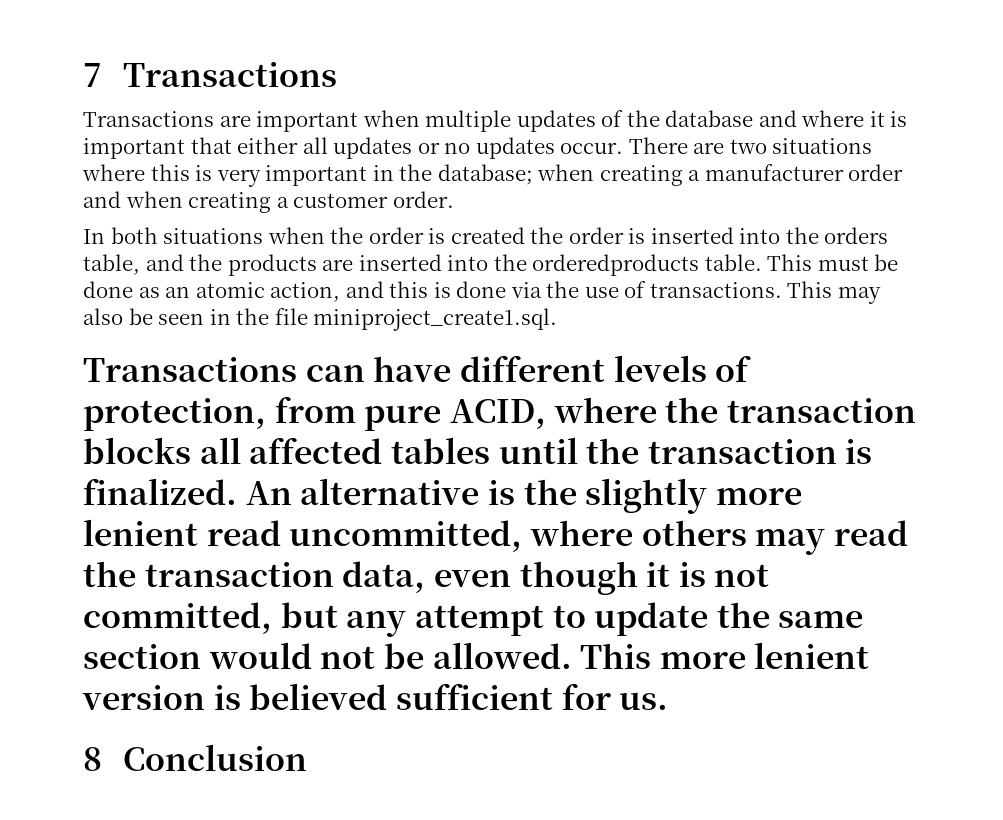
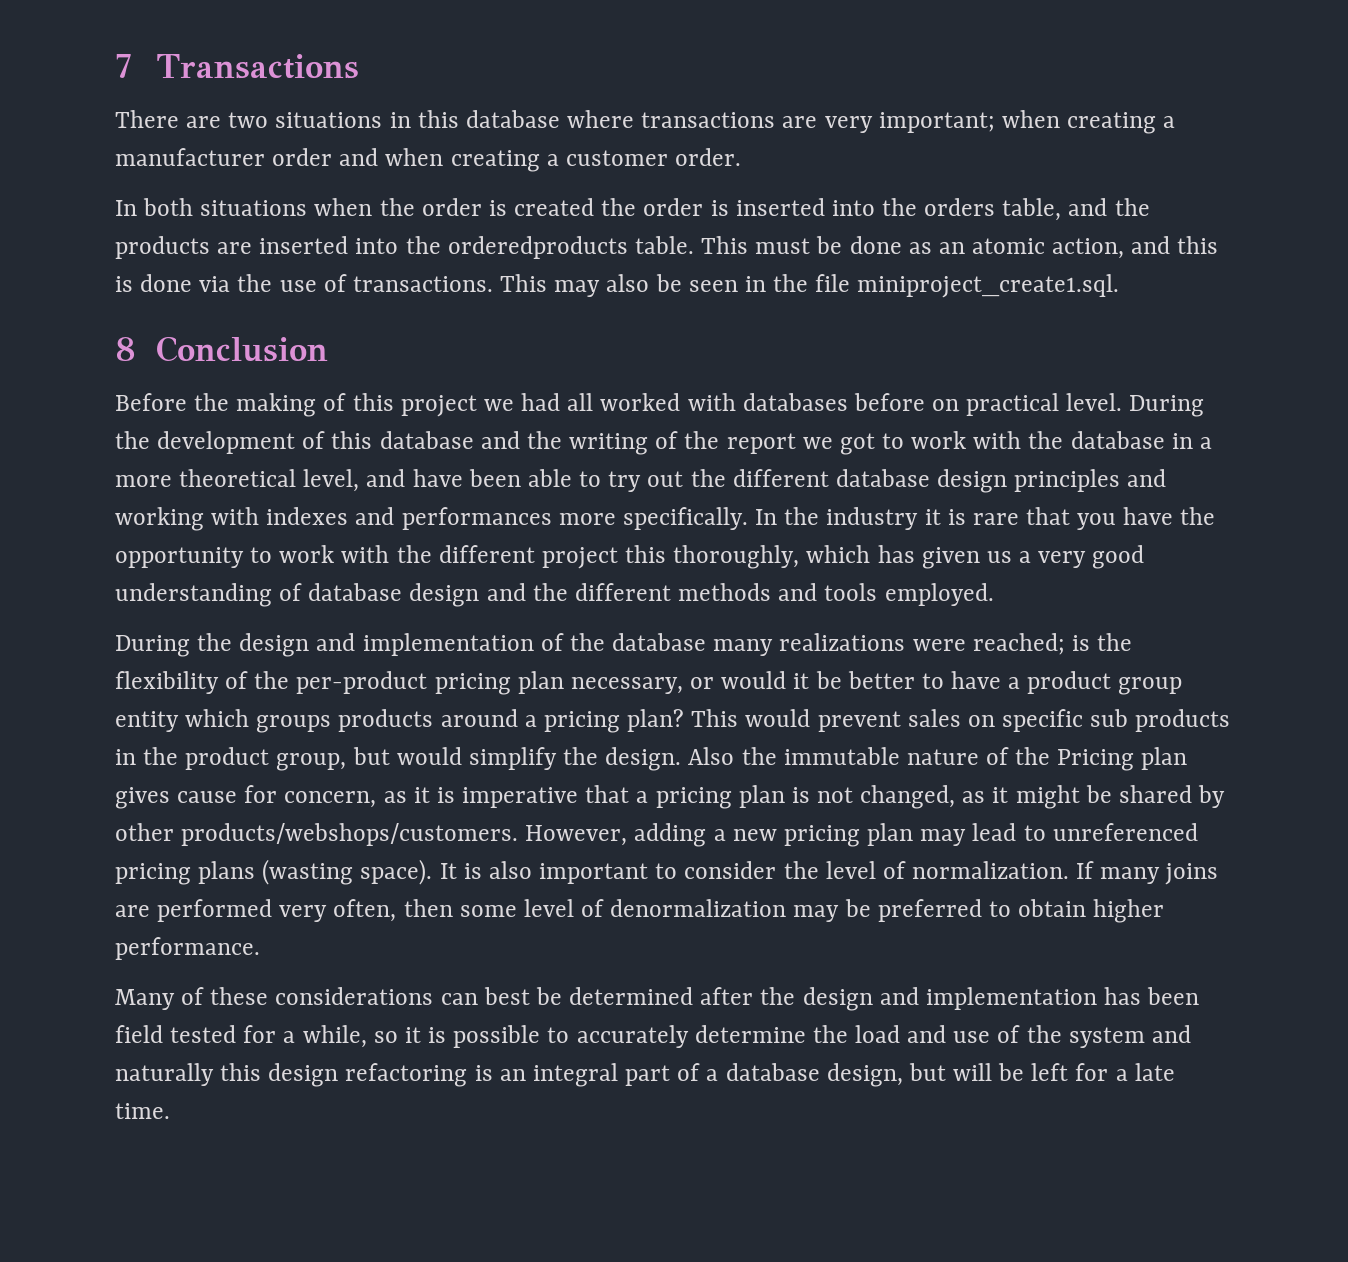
[83,110,908,132] [83,137,873,159] [82,164,533,187] Transactions are important when multiple updates of the database and where it is important that either all updates or no updates occur. There are two situations where this is very important in the database; -> [115,110,995,133] There are two situations in this database where transactions are very important;
[83,355,752,382] [83,396,916,431] [83,437,873,464] [83,478,802,514] [83,519,908,555] [83,561,770,595] [83,602,864,637] [83,642,870,669] [82,683,669,710] [83,744,308,771] Transactions can have different levels of protection, from pure ACID, where the transaction blocks all affected tables until the transaction is finalized. An alternative is the slightly more lenient read uncommitted, where others may read the transaction data, even though it is not committed, but any attempt to update the same section would not be allowed. This more lenient version is believed sufficient for us. // 8 Conclusion -> [115,336,328,362] [115,393,1205,417] [115,431,1212,455] [115,469,1167,493] [115,507,1216,531] [115,545,1145,569] [115,583,994,607] [115,633,1133,657] [115,671,1183,695] [115,709,1231,733] [115,747,1188,771] [115,785,1226,809] [115,823,1198,847] [115,859,1219,885] [115,899,1165,923] [115,937,260,960] [115,987,1200,1011] [115,1025,1191,1048] [115,1063,1175,1087] [115,1103,170,1119] 8 Conclusion // Before the making of this project we had all worked with databases before on practical level. During the development of this database and the writing of the report we got to work with the database in a more theoretical level, and have been able to try out the different database design principles and working with indexes and performances more specifically. In the industry it is rare that you have the opportunity to work with the different project this thoroughly, which has given us a very good understanding of database design and the different methods and tools employed. // During the design and implementation of the database many realizations were reached; is the flexibility of the per-product pricing plan necessary, or would it be better to have a product group entity which groups products around a pricing plan? This would prevent sales on specific sub products in the product group, but would simplify the design. Also the immutable nature of the Pricing plan gives cause for concern, as it is imperative that a pricing plan is not changed, as it might be shared by other products/webshops/customers. However, adding a new pricing plan may lead to unreferenced pricing plans (wasting space). It is also important to consider the level of normalization. If many joins are performed very often, then some level of denormalization may be preferred to obtain higher performance. // Many of these considerations can best be determined after the design and implementation has been field tested for a while, so it is possible to accurately determine the load and use of the system and naturally this design refactoring is an integral part of a database design, but will be left for a late time.

